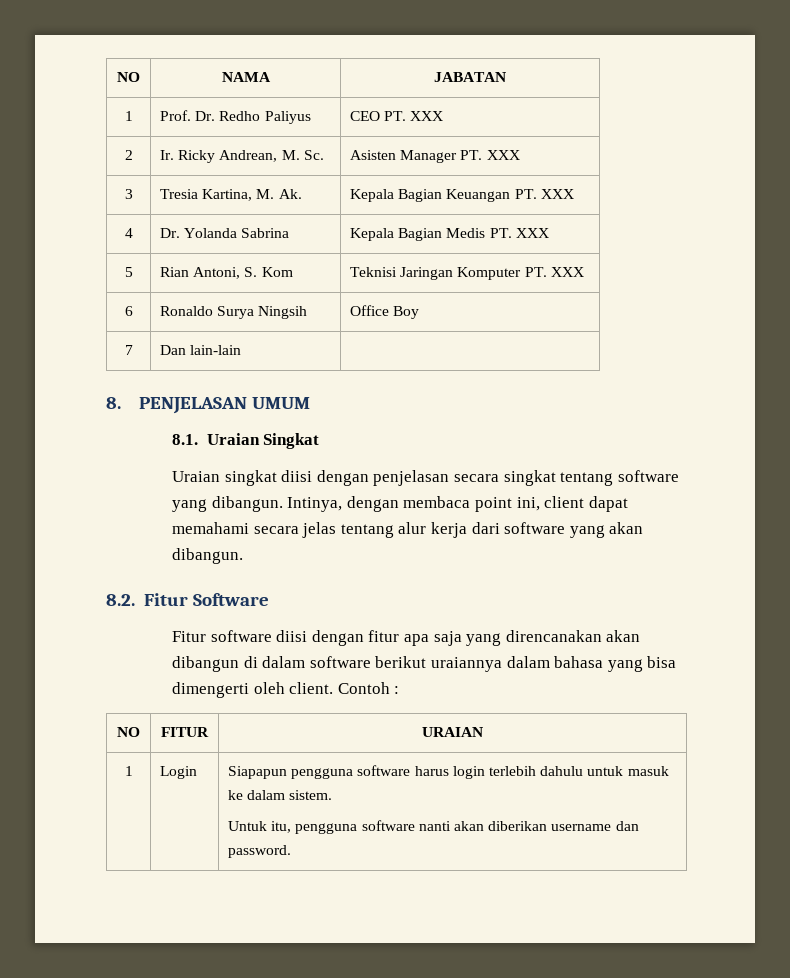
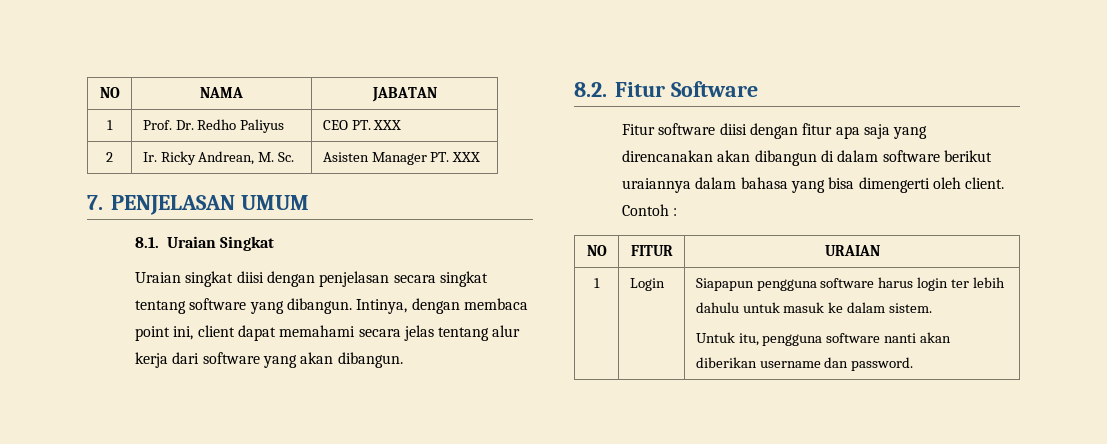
[124,189,133,199] [160,189,302,201] [350,189,574,202] [124,228,133,238] [160,228,290,238] [350,228,549,241] [124,267,133,277] [160,267,293,279] [350,267,584,280] [124,306,133,316] [160,306,308,319] [350,305,420,319] [124,345,133,355] [160,345,242,355] [106,397,121,409] // 3 | Tresia Kartina, M. Ak. | Kepala Bagian Keuangan PT. XXX // 4 | Dr. Yolanda Sabrina | Kepala Bagian Medis PT. XXX // 5 | Rian Antoni, S. Kom | Teknisi Jaringan Komputer PT. XXX // 6 | Ronaldo Surya Ningsih | Office Boy // 7 | Dan lain-lain | // 8. -> [87,195,103,210] // 7.
[489,766,537,776] terlebih -> [951,277,1006,288] ter lebih

